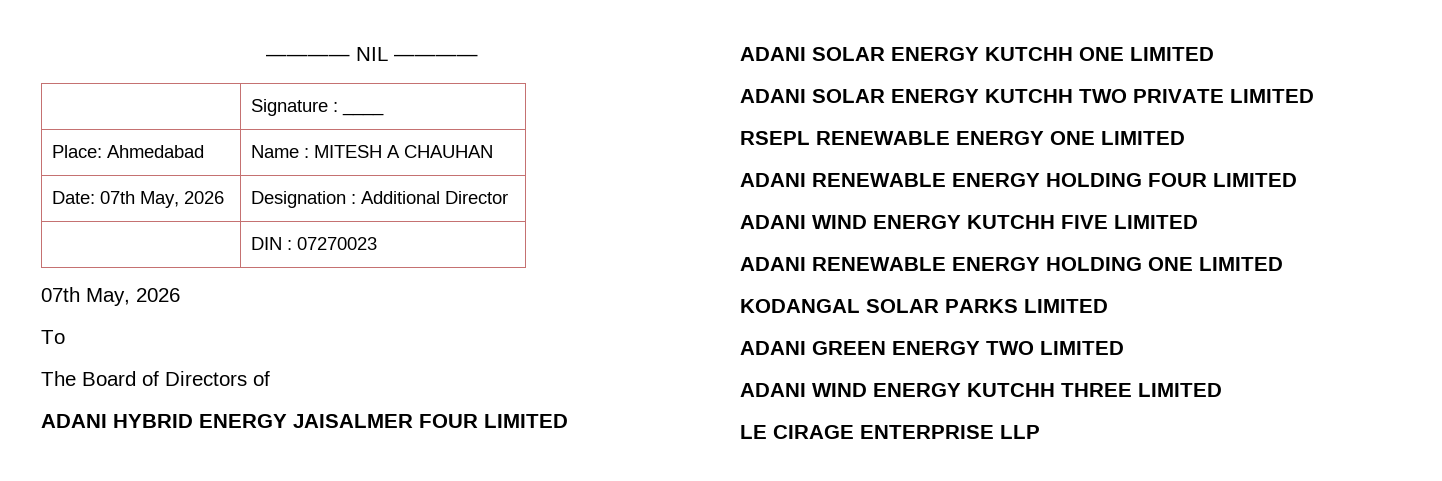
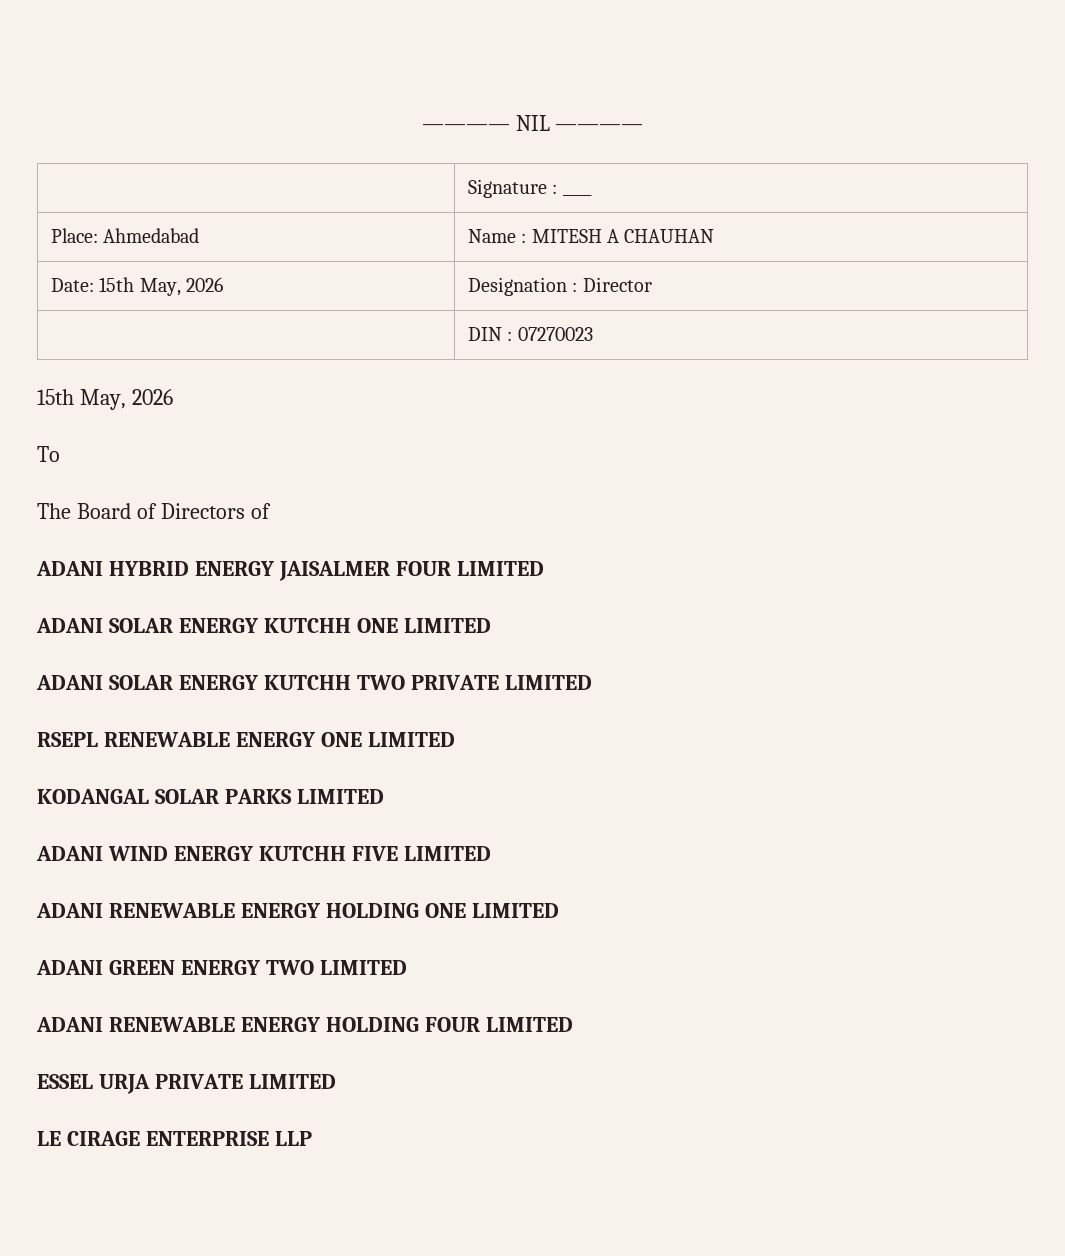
[100,191,136,204] 07th -> [99,277,135,292] 15th
[361,191,441,204] Additional -> (578, 287) none
[41,287,80,302] 07th -> [37,389,74,405] 15th
[740,173,1207,187] ADANI RENEWABLE ENERGY HOLDING FOUR -> [37,789,292,804] KODANGAL SOLAR PARKS
[740,299,1108,313] // KODANGAL SOLAR PARKS LIMITED -> (559, 910) none
[812,383,1132,397] WIND ENERGY KUTCHH THREE -> [108,1017,573,1032] [37,1074,243,1094] RENEWABLE ENERGY HOLDING FOUR LIMITED // ESSEL URJA PRIVATE

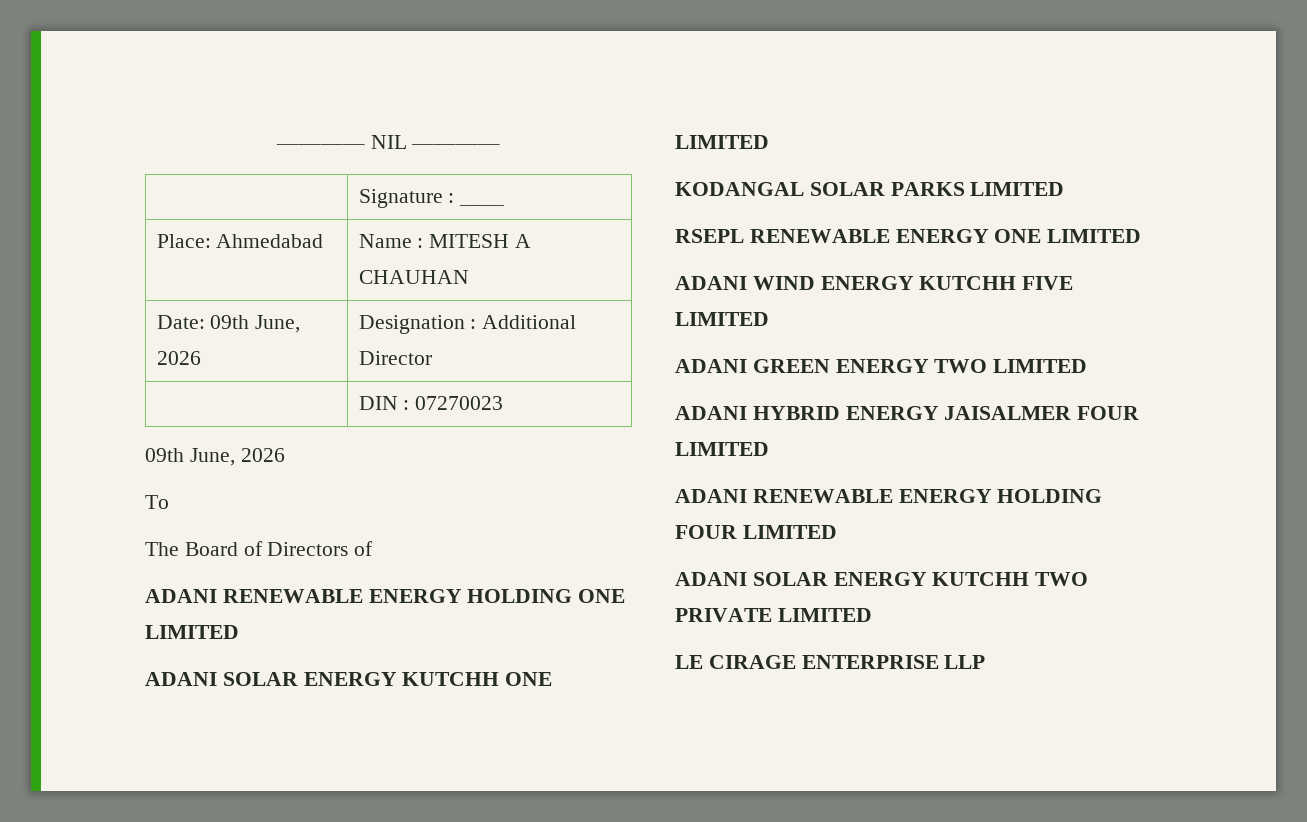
[99,277,181,296] 15th May, -> [210,315,301,333] 09th June,
(578, 287) none -> [482,315,577,329] Additional
[37,389,126,410] 15th May, -> [145,448,235,466] 09th June,
(271, 511) none -> [145,589,626,603] [145,625,239,639] [145,672,553,686] [675,135,769,149] [675,182,1065,196] [675,229,1142,243] [675,276,1074,290] [675,312,769,326] [675,359,1088,373] // ADANI RENEWABLE ENERGY HOLDING ONE LIMITED // ADANI SOLAR ENERGY KUTCHH ONE LIMITED // KODANGAL SOLAR PARKS LIMITED // RSEPL RENEWABLE ENERGY ONE LIMITED // ADANI WIND ENERGY KUTCHH FIVE LIMITED // ADANI GREEN ENERGY TWO LIMITED
[108,618,398,633] SOLAR ENERGY KUTCHH ONE -> [752,489,1103,503] [675,525,737,539] RENEWABLE ENERGY HOLDING FOUR
[37,732,455,747] [37,789,384,804] [36,846,491,861] [36,903,559,918] [36,960,407,975] [36,1017,573,1032] [37,1074,336,1094] // RSEPL RENEWABLE ENERGY ONE LIMITED // KODANGAL SOLAR PARKS LIMITED // ADANI WIND ENERGY KUTCHH FIVE LIMITED // ADANI RENEWABLE ENERGY HOLDING ONE LIMITED // ADANI GREEN ENERGY TWO LIMITED // ADANI RENEWABLE ENERGY HOLDING FOUR LIMITED // ESSEL URJA PRIVATE LIMITED -> (872, 615) none

